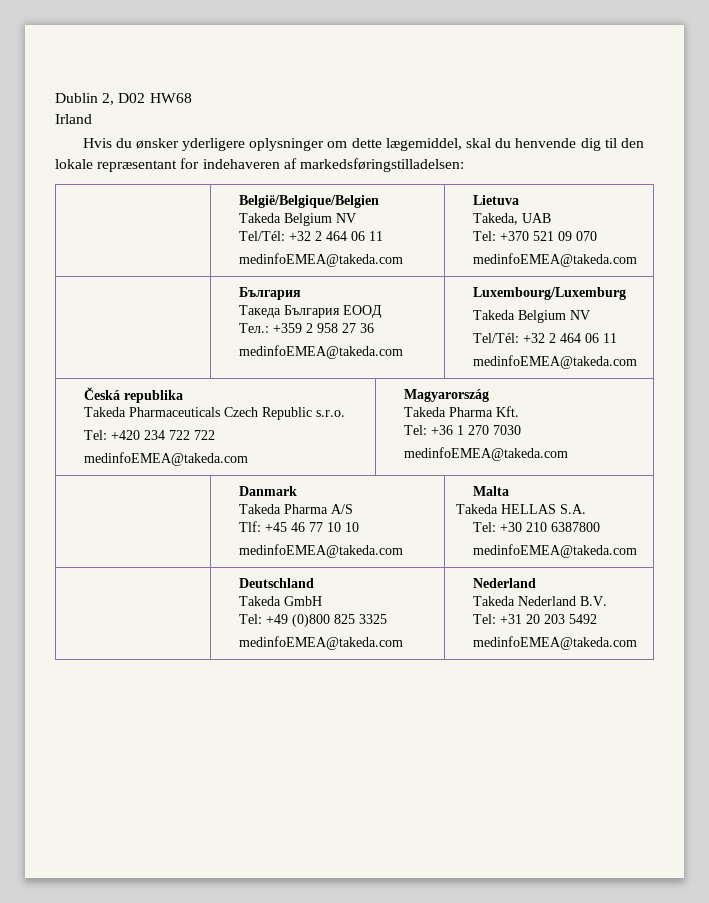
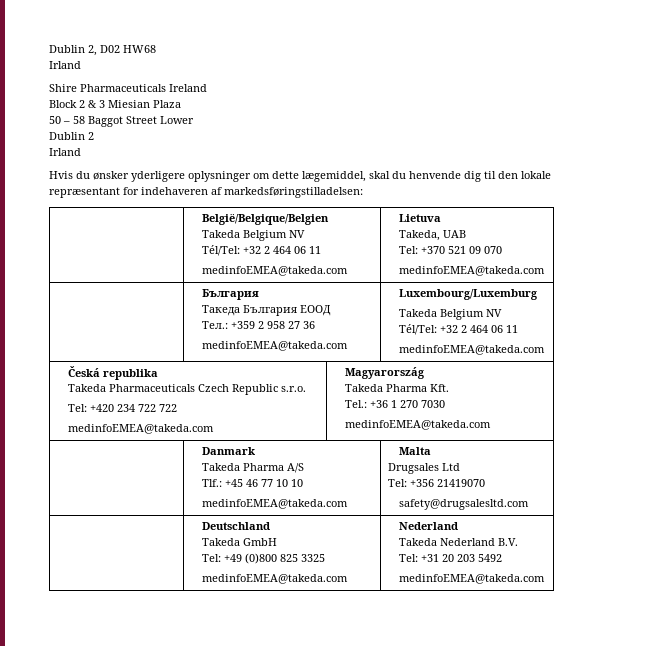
(92, 119) none -> [49,84,207,92] [49,100,181,108] [49,116,194,127] [49,132,94,140] [49,148,81,156] // Shire Pharmaceuticals Ireland // Block 2 & 3 Miesian Plaza // 50 – 58 Baggot Street Lower // Dublin 2 // Irland
[238,231,285,241] Tel/Tél: -> [201,245,240,256] Tél/Tel:
[472,333,519,343] Tel/Tél: -> [398,324,437,335] Tél/Tel:
[403,425,427,435] Tel: -> [344,400,367,408] Tel.:
[238,521,261,532] Tlf: -> [201,479,222,487] Tlf.:
[456,504,587,514] [472,522,600,532] [472,544,637,558] Τakeda HELLAS S.A. // Tel: +30 210 6387800 // medinfoEMEA@takeda.com -> [388,463,461,474] [388,479,486,487] [398,499,529,510] Drugsales Ltd // Tel: +356 21419070 // safety@drugsalesltd.com

